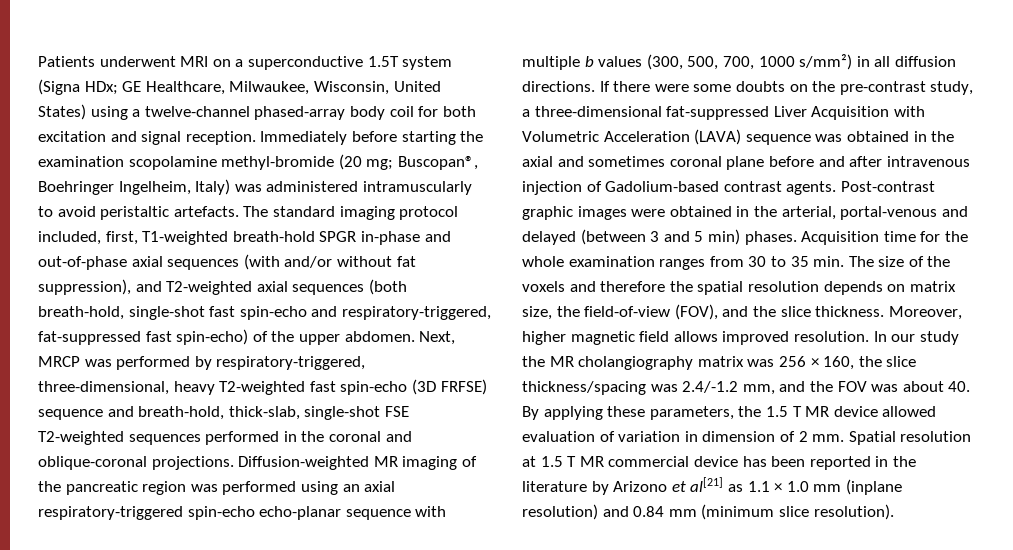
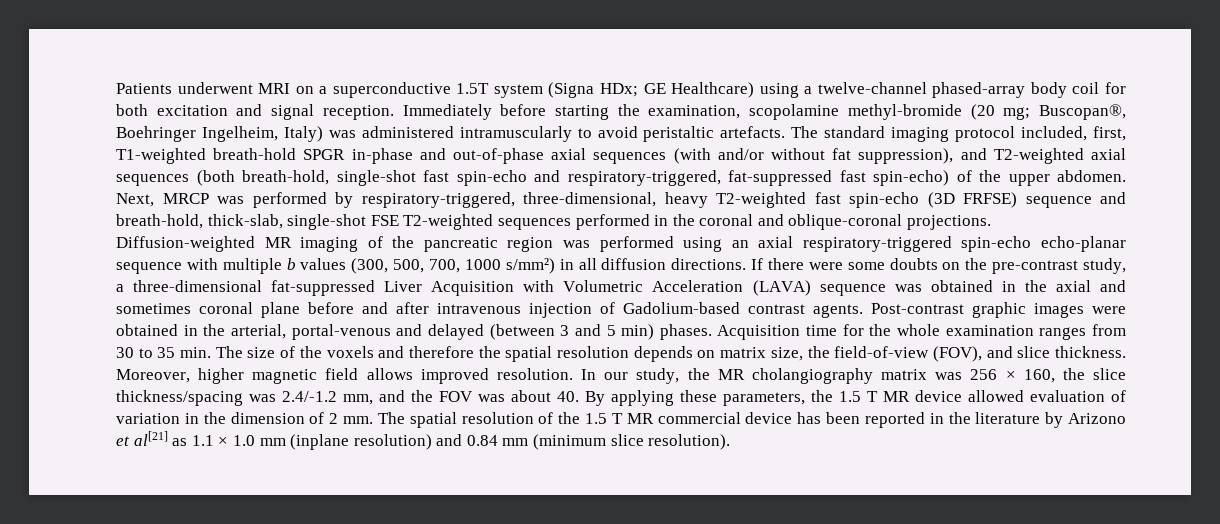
[145,81,441,95] [38,104,86,120] Healthcare, Milwaukee, Wisconsin, United States) -> [671,82,755,98] Healthcare)
[38,156,124,167] examination -> [648,105,741,119] examination,
[752,306,776,317] the -> (1013, 352) none
[919,331,959,345] study -> [636,368,680,384] study,
(698, 436) none -> [203,412,226,424] the
[848,431,972,445] [522,456,536,467] Spatial resolution at -> [377,412,581,428] The spatial resolution of the

